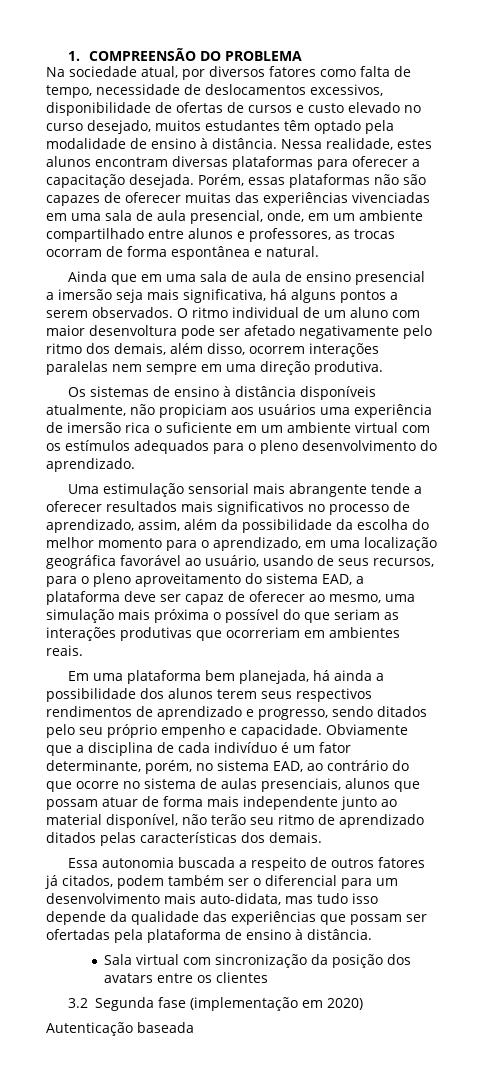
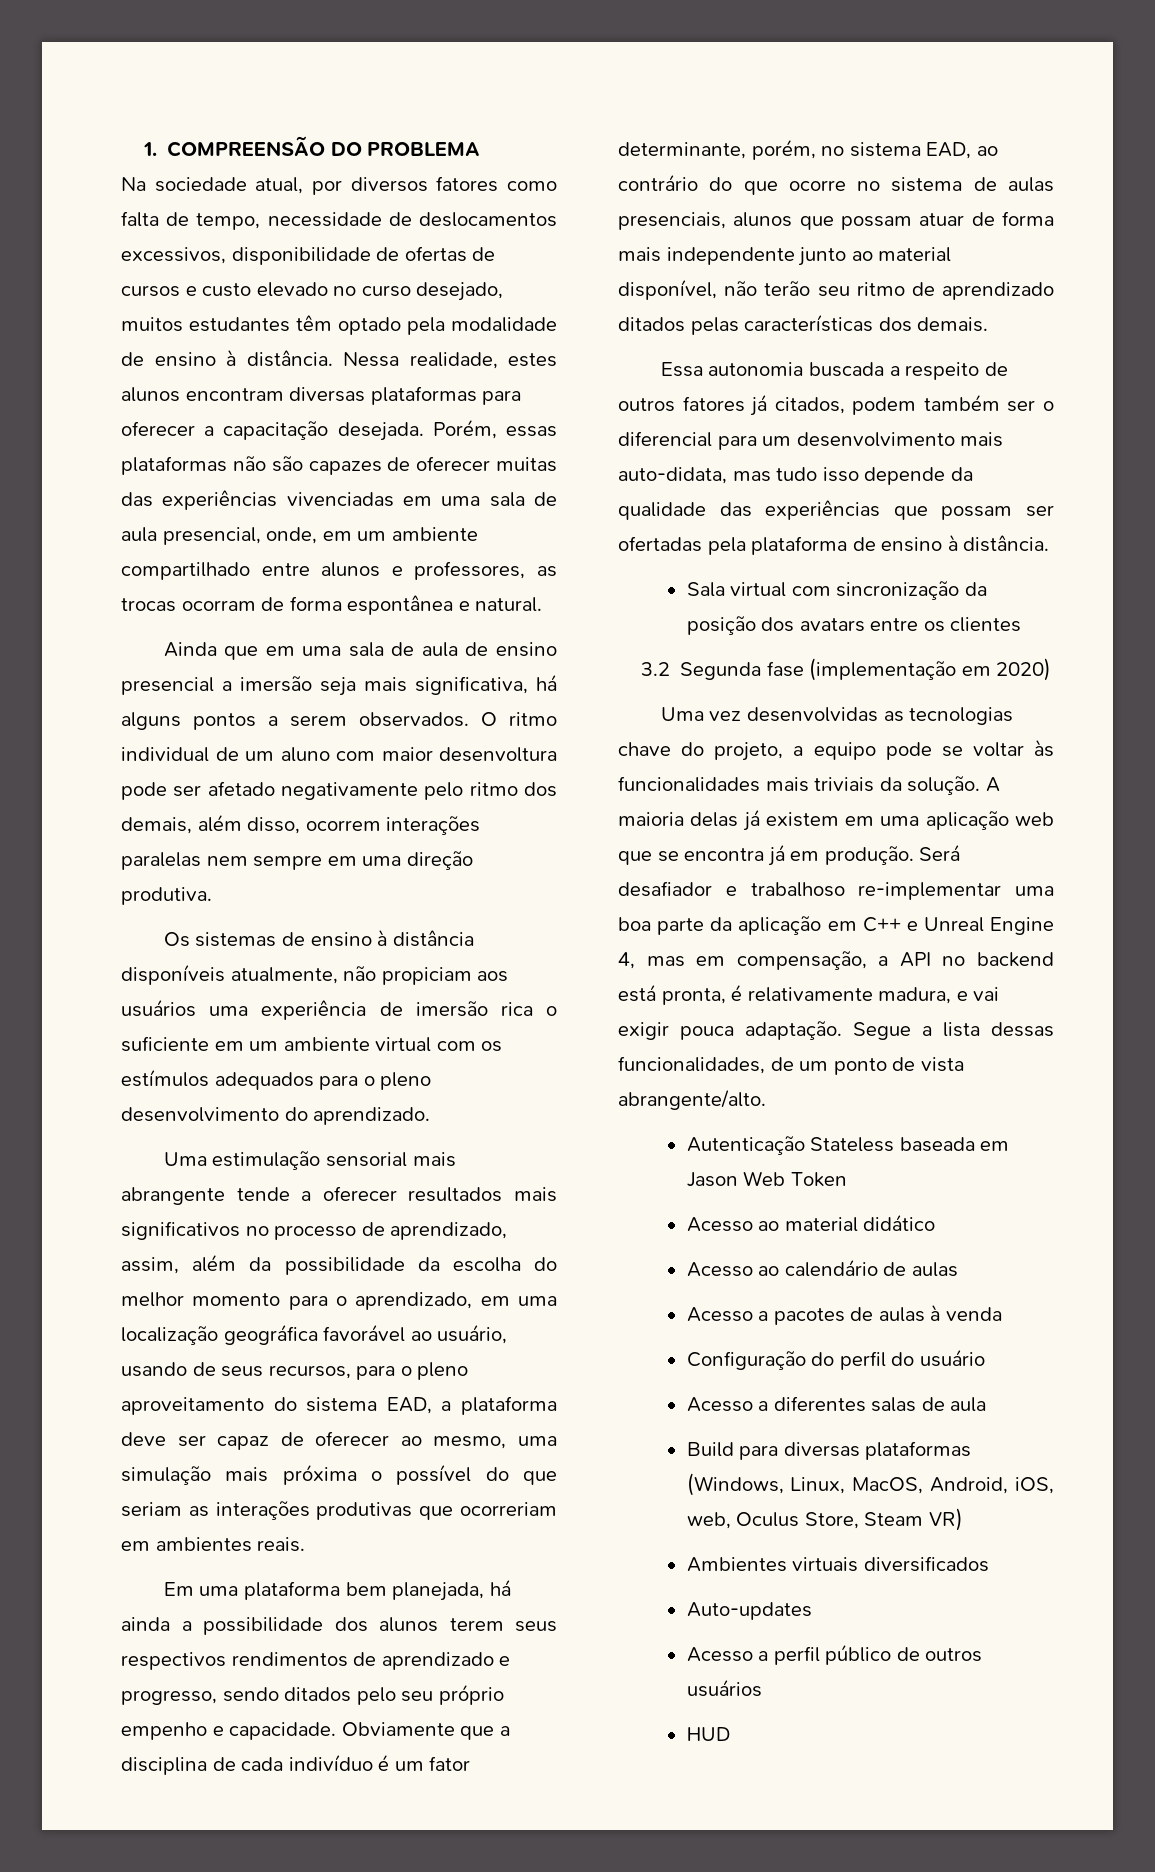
[46,1022,194,1036] Autenticação baseada -> [660,707,1014,725] [618,739,1054,761] [618,776,1000,795] [618,809,1054,831] [618,844,961,866] [618,881,1054,900] [618,916,1054,935] [618,951,1054,970] [618,984,1000,1005] [618,1021,1054,1040] [618,1056,964,1075] [618,1090,766,1110] [686,1136,1010,1155] [686,1171,847,1187] [686,1214,936,1232] [686,1259,958,1277] [686,1304,1002,1325] [686,1349,985,1370] [686,1396,987,1412] [686,1441,972,1460] [686,1473,1054,1496] [686,1508,963,1531] [686,1556,989,1572] [686,1602,812,1620] [686,1644,983,1665] [686,1679,762,1697] [686,1727,730,1741] Uma vez desenvolvidas as tecnologias chave do projeto, a equipo pode se voltar às funcionalidades mais triviais da solução. A maioria delas já existem em uma aplicação web que se encontra já em produção. Será desafiador e trabalhoso re-implementar uma boa parte da aplicação em C++ e Unreal Engine 4, mas em compensação, a API no backend está pronta, é relativamente madura, e vai exigir pouca adaptação. Segue a lista dessas funcionalidades, de um ponto de vista abrangente/alto. // Autenticação Stateless baseada em Jason Web Token // Acesso ao material didático // Acesso ao calendário de aulas // Acesso a pacotes de aulas à venda // Configuração do perfil do usuário // Acesso a diferentes salas de aula // Build para diversas plataformas (Windows, Linux, MacOS, Android, iOS, web, Oculus Store, Steam VR) // Ambientes virtuais diversificados // Auto-updates // Acesso a perfil público de outros usuários // HUD

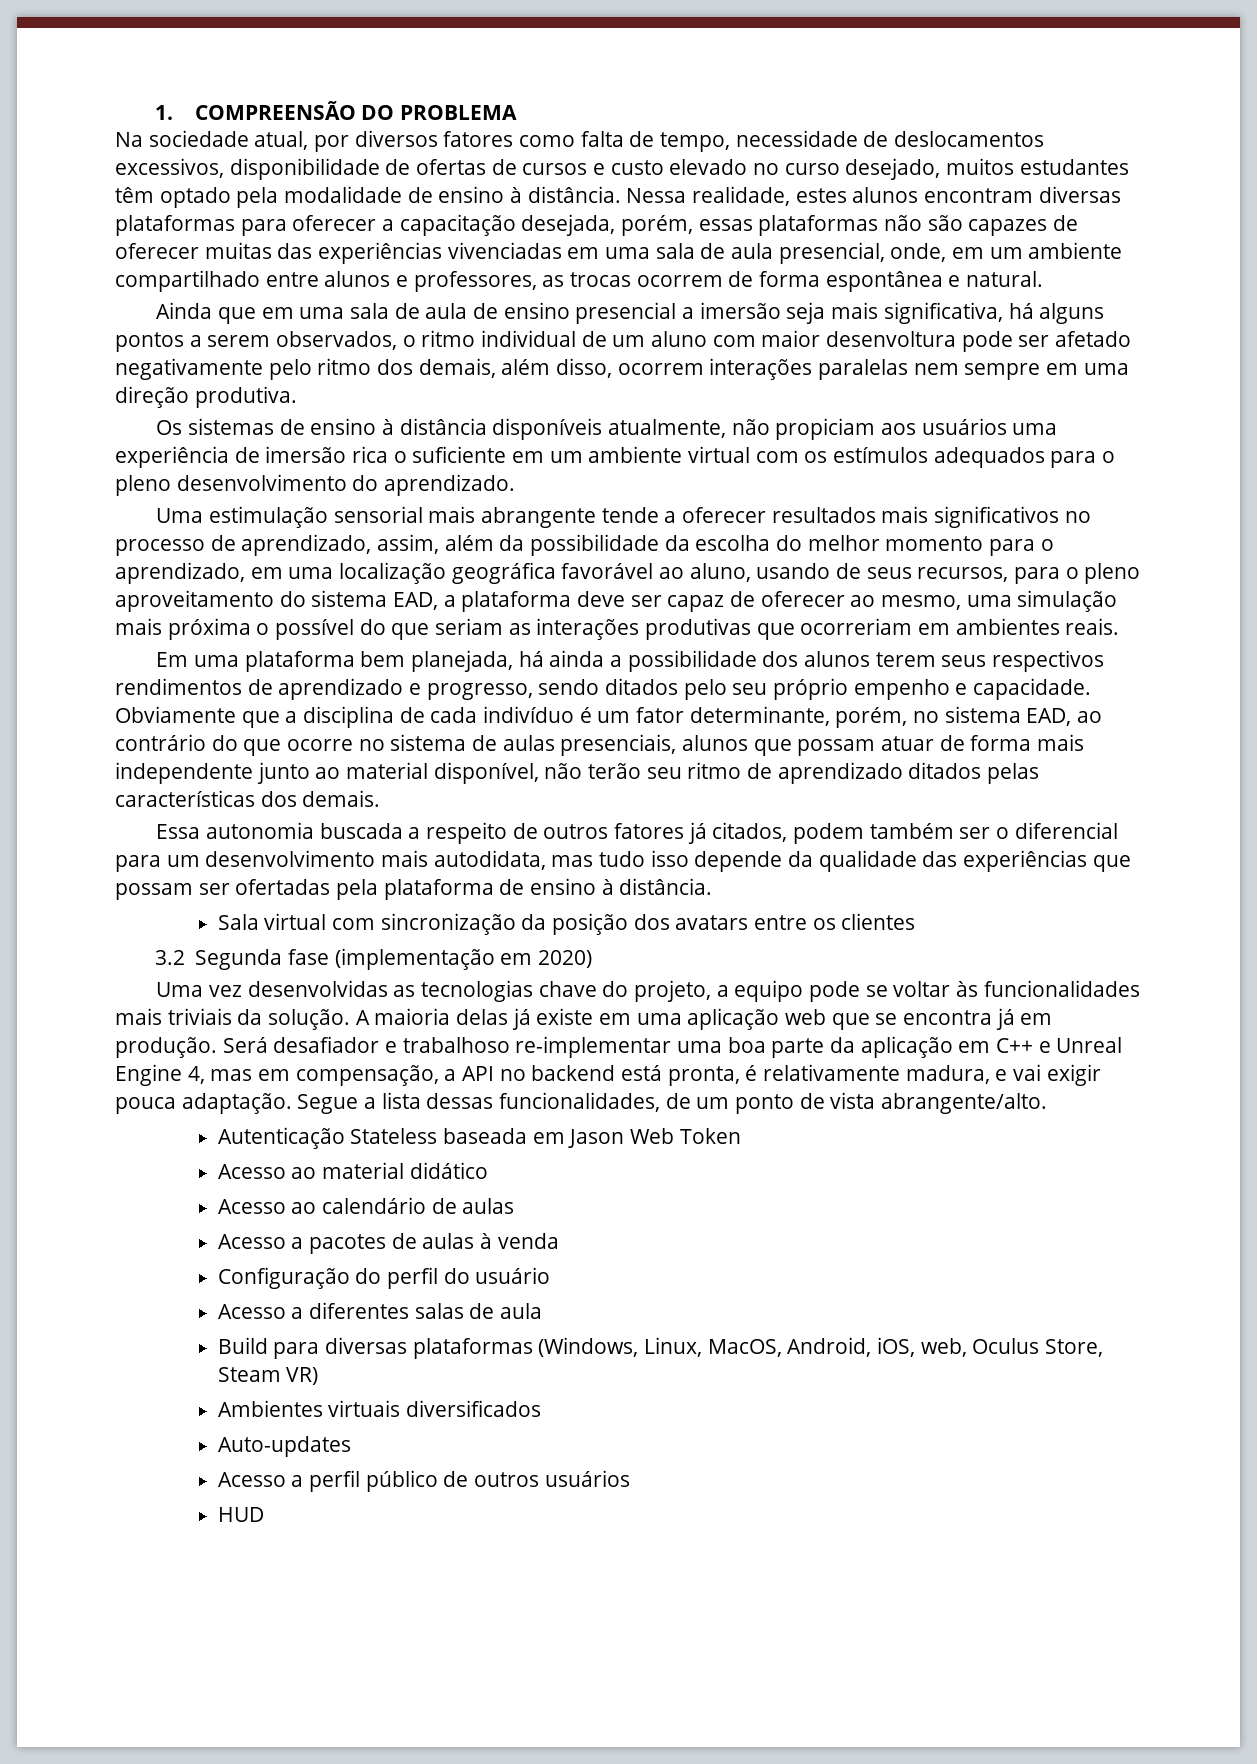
[337,419,497,441] desejada. Porém, -> [521,214,694,236] desejada, porém,
[181,600,256,611] ocorram -> [636,275,723,287] ocorrem
[359,712,497,727] observados. O -> [276,331,416,350] observados, o
[437,1324,508,1344] usuário, -> [689,563,751,582] aluno,
[618,467,727,484] auto-didata, -> [433,850,546,870] autodidata,
[765,812,839,827] existem -> [536,1008,594,1025] existe

